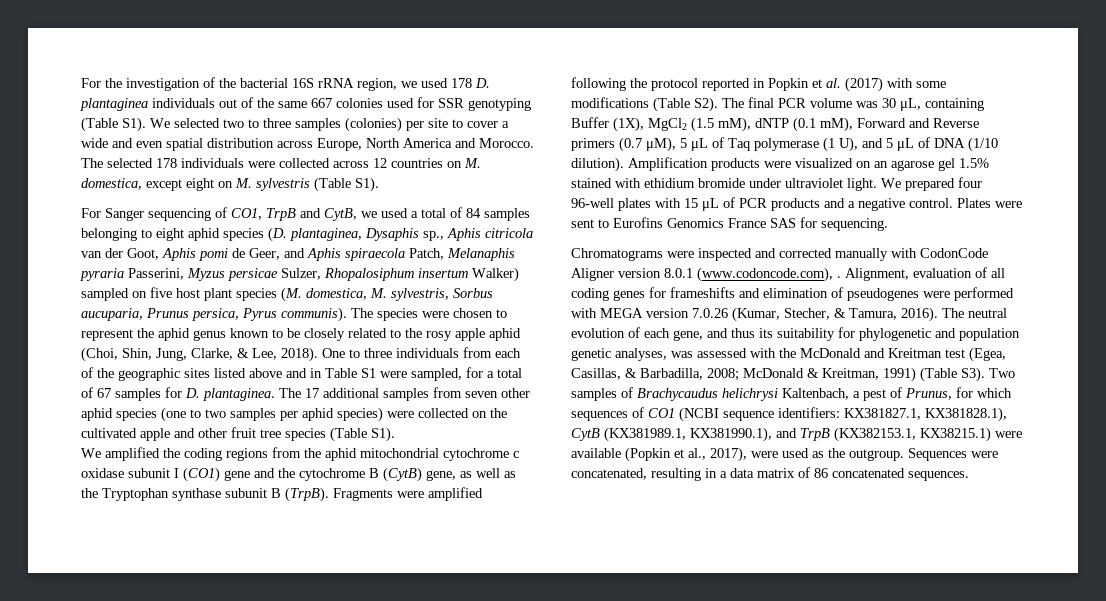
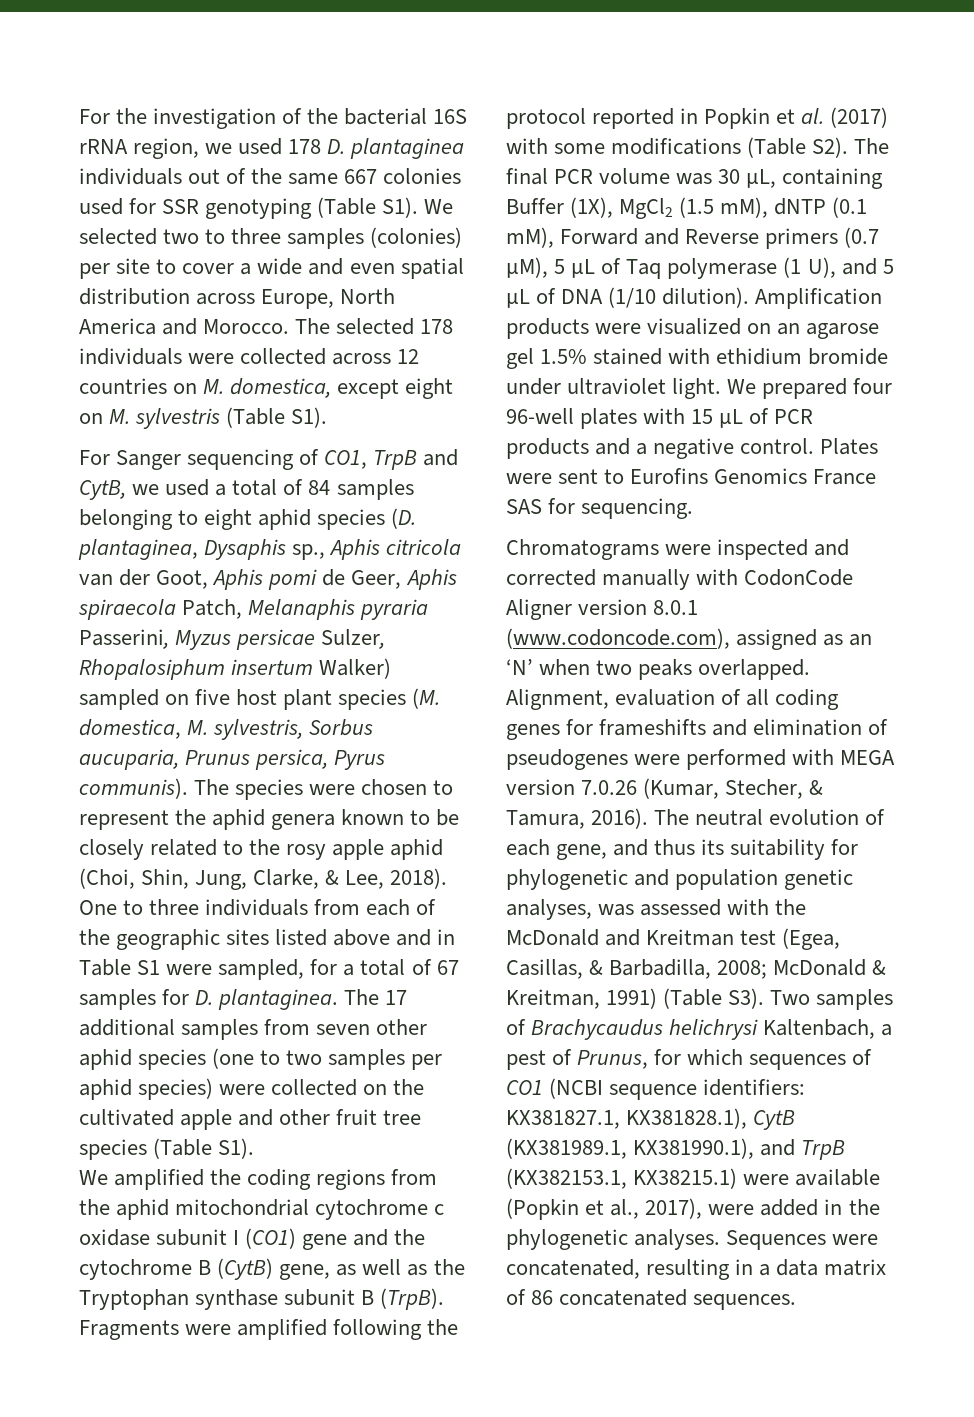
[284,248,305,258] and -> (402, 579) none
[193,330,226,341] genus -> [271,814,336,830] genera
[837,276,841,278] . -> [736,629,873,650] [506,659,811,680] assigned as an ‘N’ when two peaks overlapped.
[782,448,904,461] used as the outgroup. -> [760,1199,880,1216] [506,1229,721,1250] added in the phylogenetic analyses.

